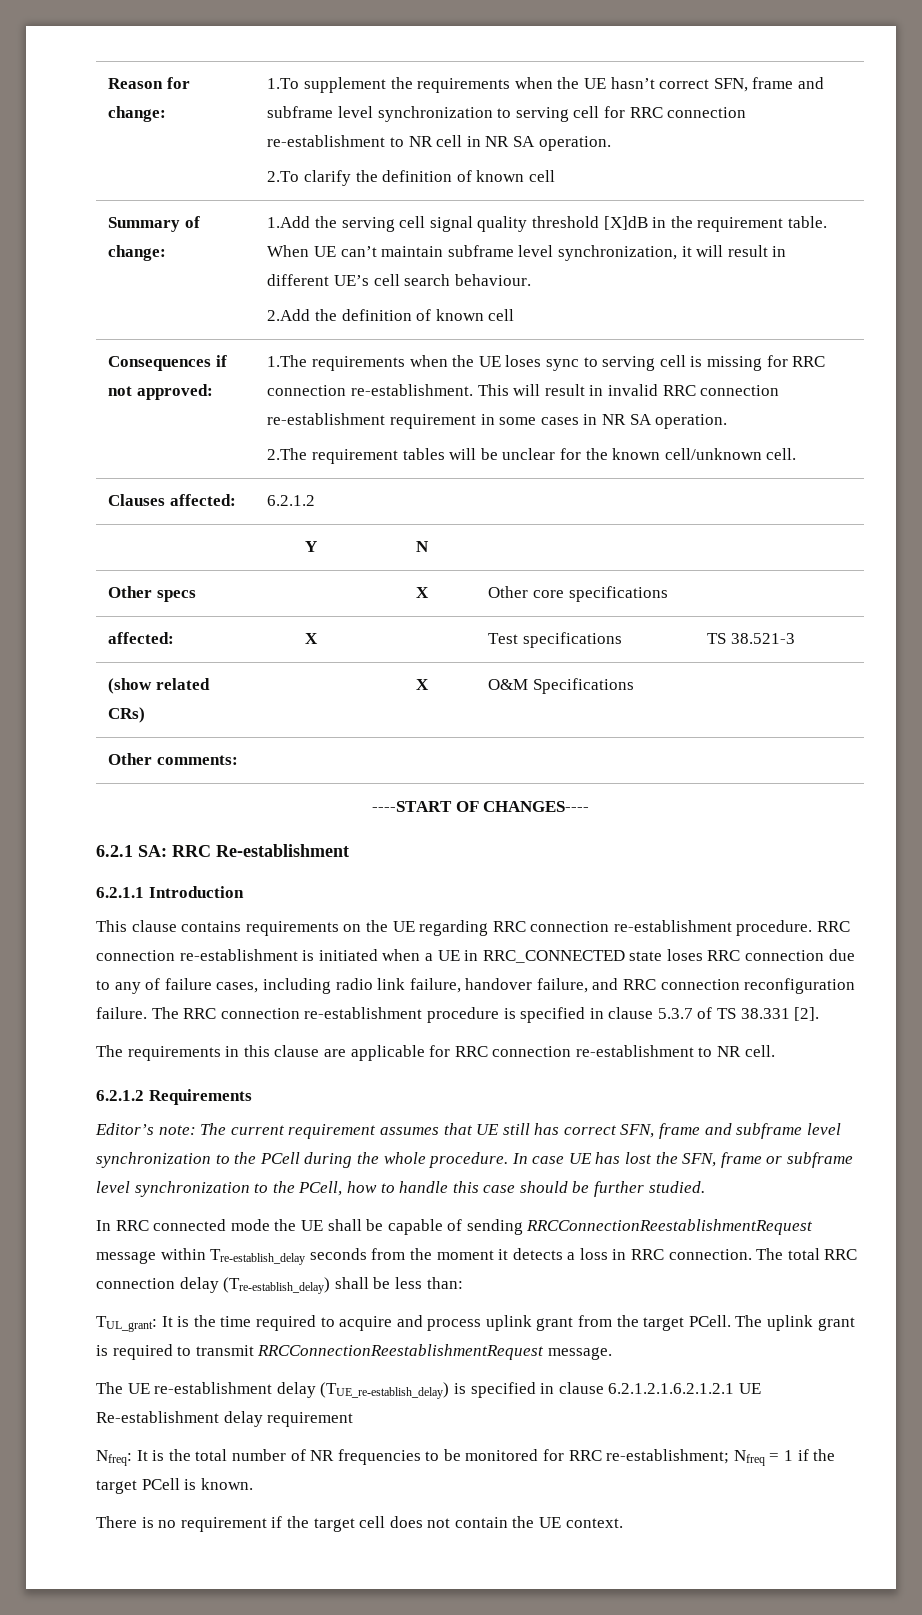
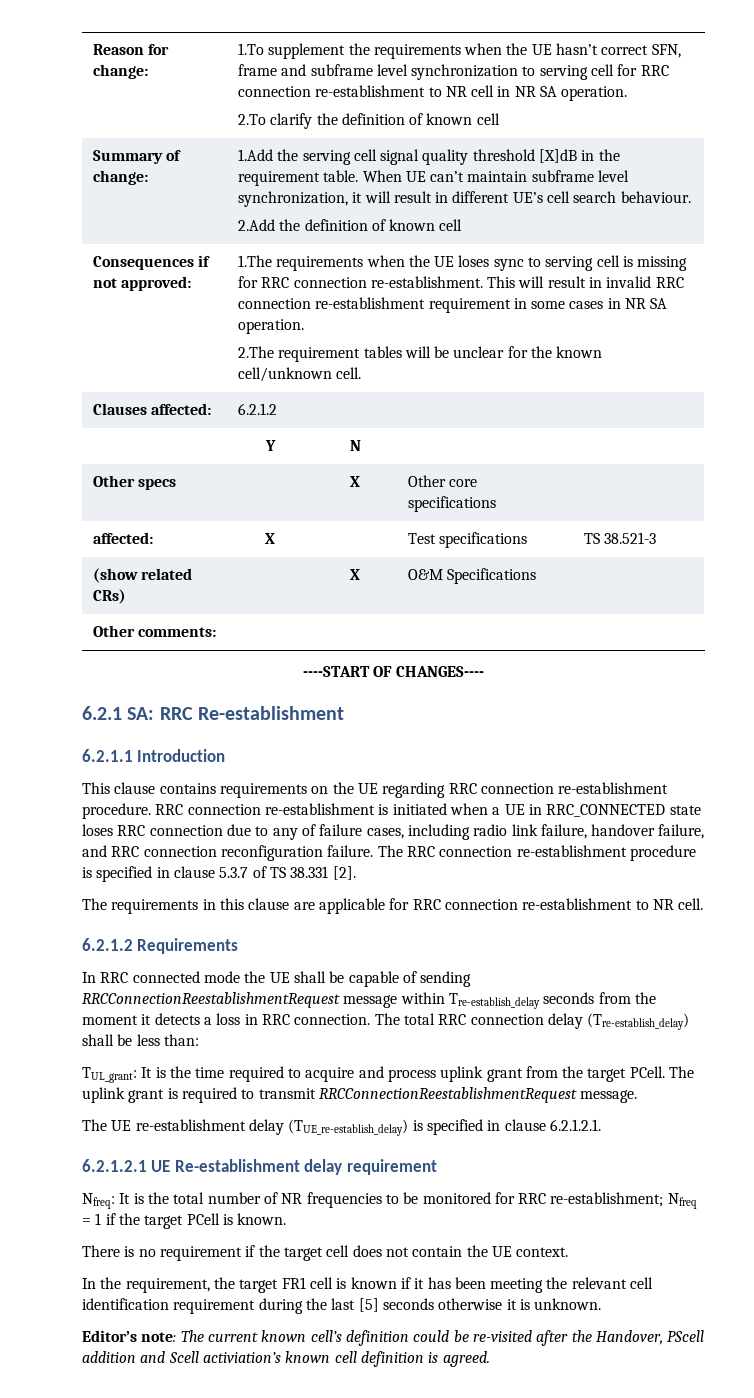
[95,1123,841,1139] [96,1152,854,1168] [96,1181,705,1197] // Editor’s note: The current requirement assumes that UE still has correct SFN, frame and subframe level synchronization to the PCell during the whole procedure. In case UE has lost the SFN, frame or subframe level synchronization to the PCell, how to handle this case should be further studied. -> (239, 946) none
[608,1383,735,1394] 6.2.1.2.1.6.2.1.2.1 -> [549,1119,601,1131] [82,1159,147,1172] 6.2.1.2.1. // 6.2.1.2.1
(623, 1523) none -> [82,1277,654,1293] [82,1298,602,1314] [82,1330,705,1346] [82,1351,490,1367] // In the requirement, the target FR1 cell is known if it has been meeting the relevant cell identification requirement during the last [5] seconds otherwise it is unknown. // Editor’s note: The current known cell’s definition could be re-visited after the Handover, PScell addition and Scell activiation’s known cell definition is agreed.

